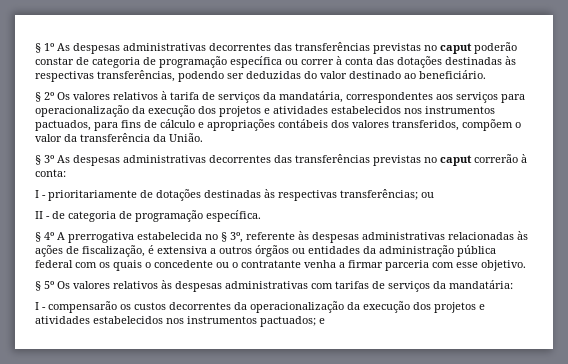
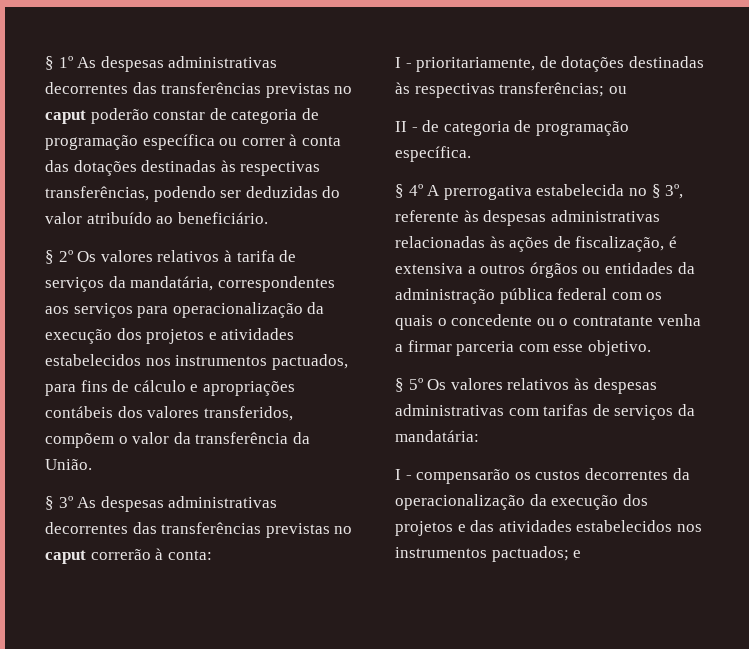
[349,71,401,79] destinado -> [86,212,152,224] atribuído
[48,190,137,201] prioritariamente -> [416,57,536,72] prioritariamente,
(485, 307) none -> [470,520,495,532] das

